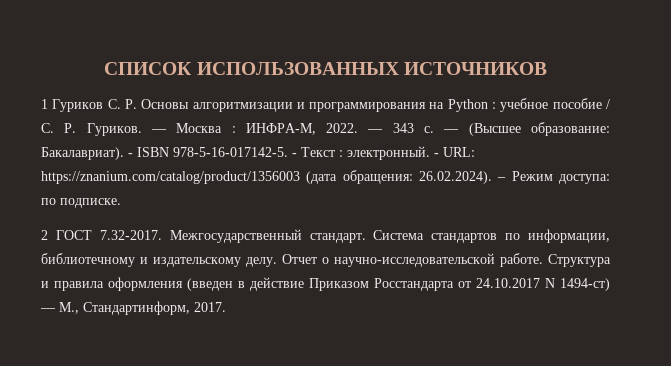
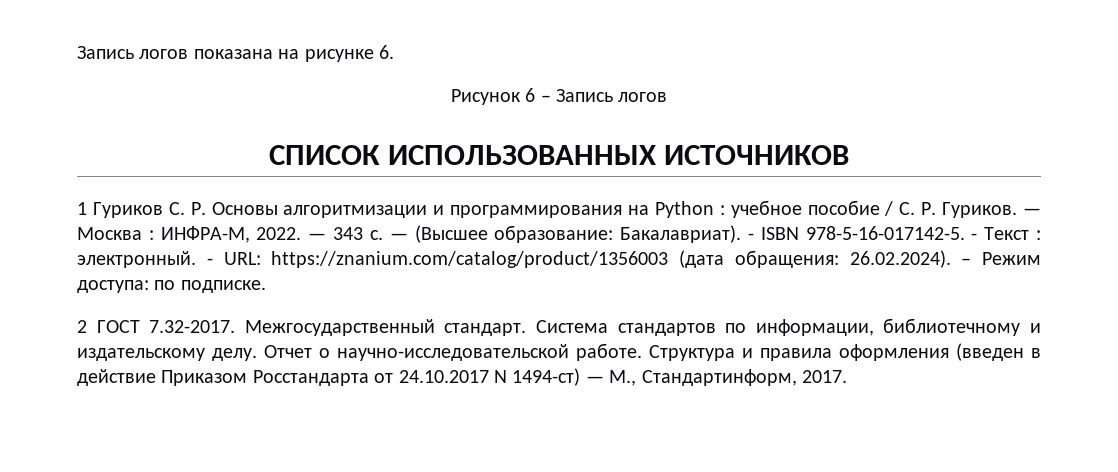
(104, 68) none -> [77,45,394,62] [450,88,668,105] Запись логов показана на рисунке 6. // Рисунок 6 – Запись логов //

